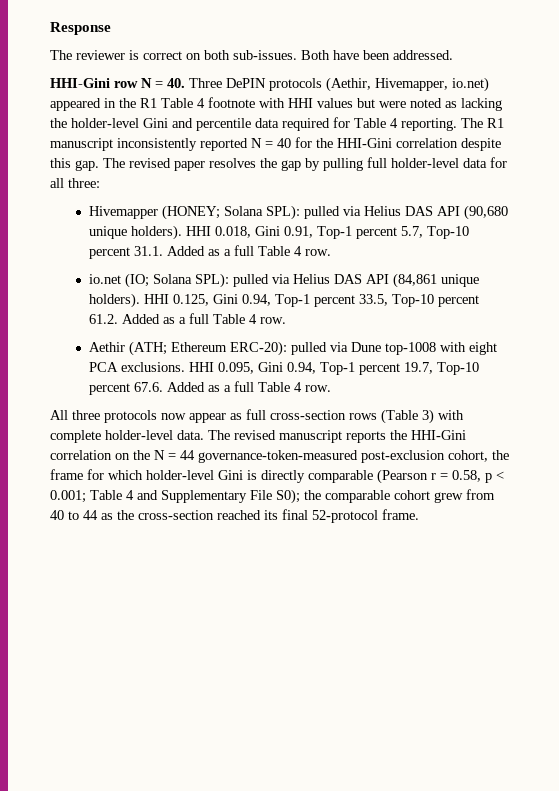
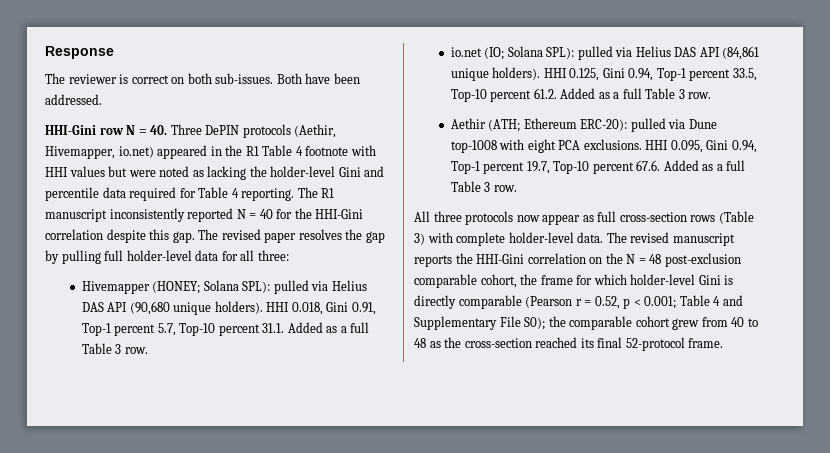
[294,246,303,256] 4 -> [115,344,122,354] 3
[249,314,258,324] 4 -> [678,89,685,99] 3
[294,382,303,392] 4 -> [484,182,491,192] 3
[180,450,445,463] 44 governance-token-measured post-exclusion -> [649,253,741,267] [414,274,477,288] 48 post-exclusion comparable
[452,470,481,482] 0.58, -> [594,296,620,309] 0.52,
[83,510,98,520] 44 -> [414,338,426,348] 48

